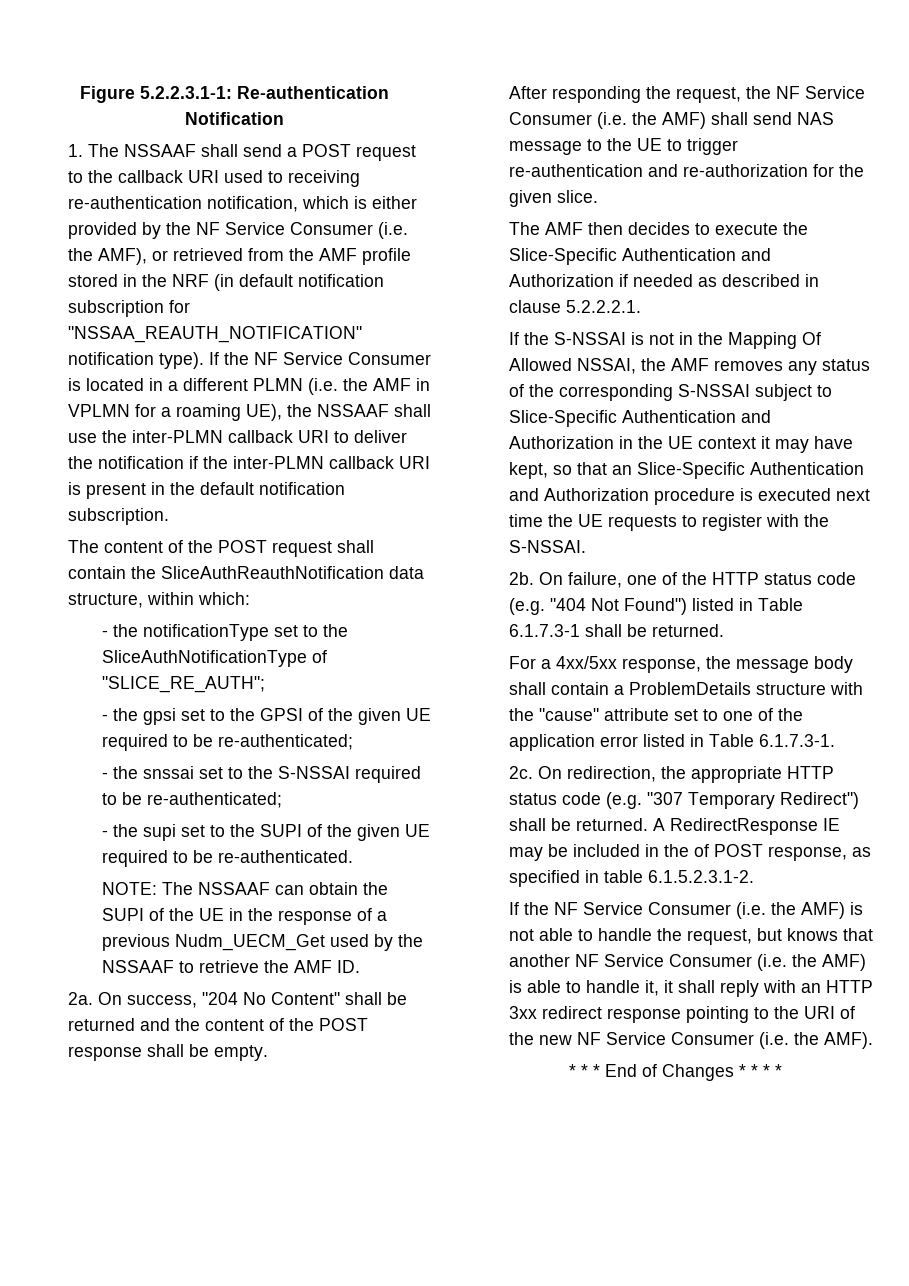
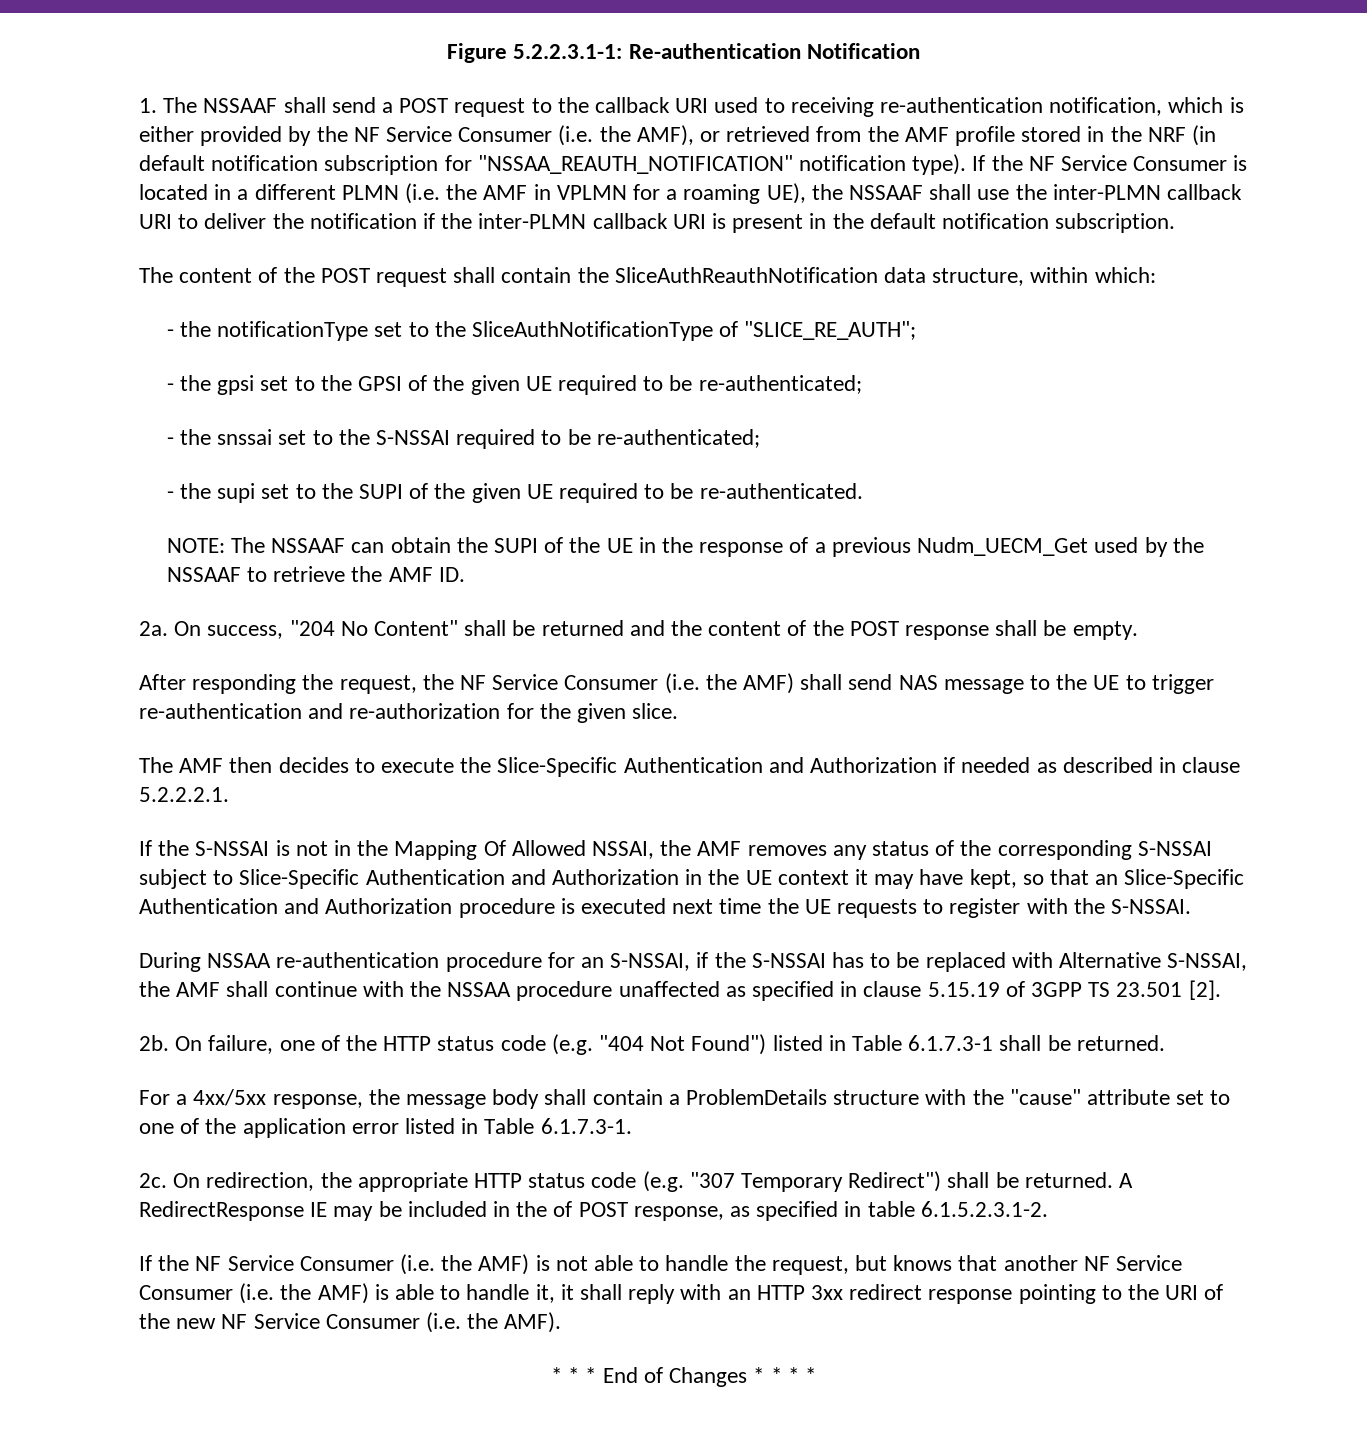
(587, 546) none -> [138,952,1248,972] [138,980,1221,1001] // During NSSAA re-authentication procedure for an S-NSSAI, if the S-NSSAI has to be replaced with Alternative S-NSSAI, the AMF shall continue with the NSSAA procedure unaffected as specified in clause 5.15.19 of 3GPP TS 23.501 [2].

